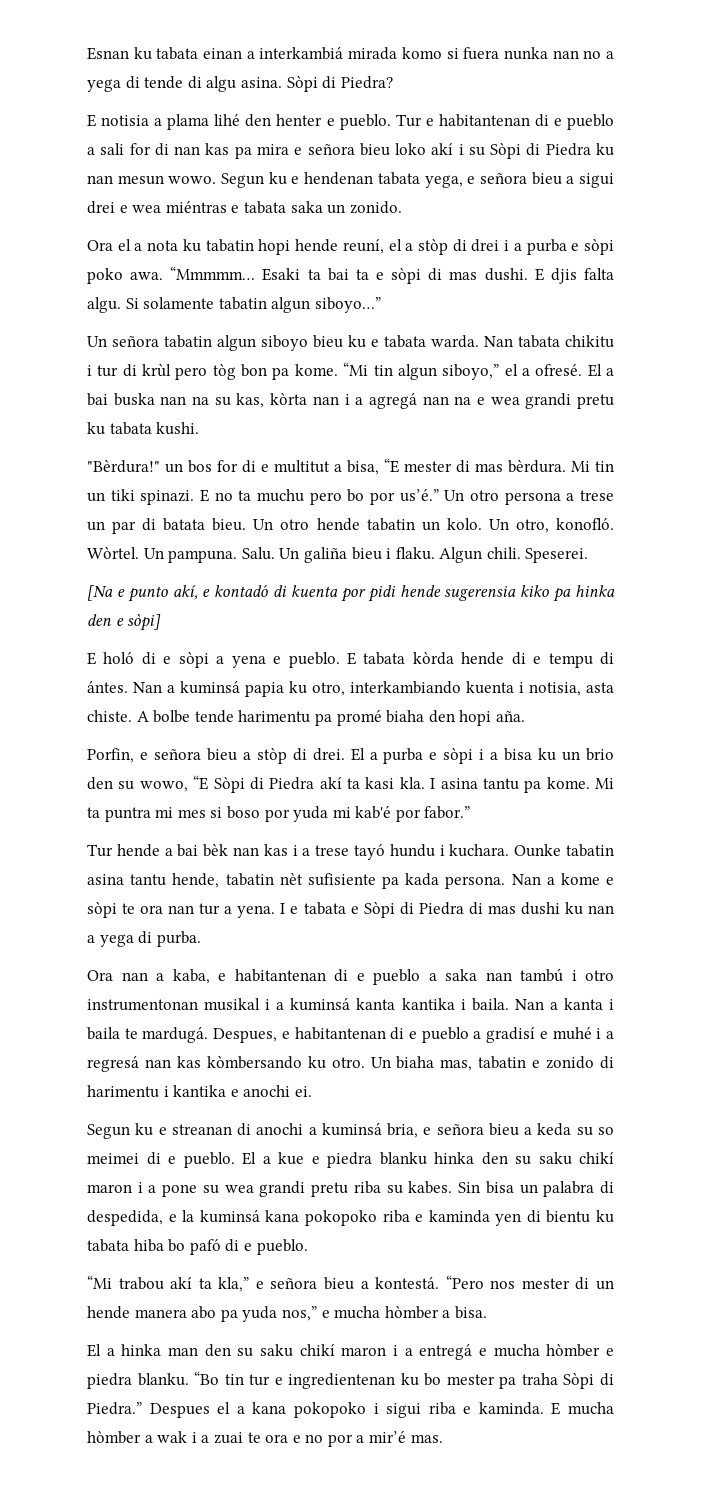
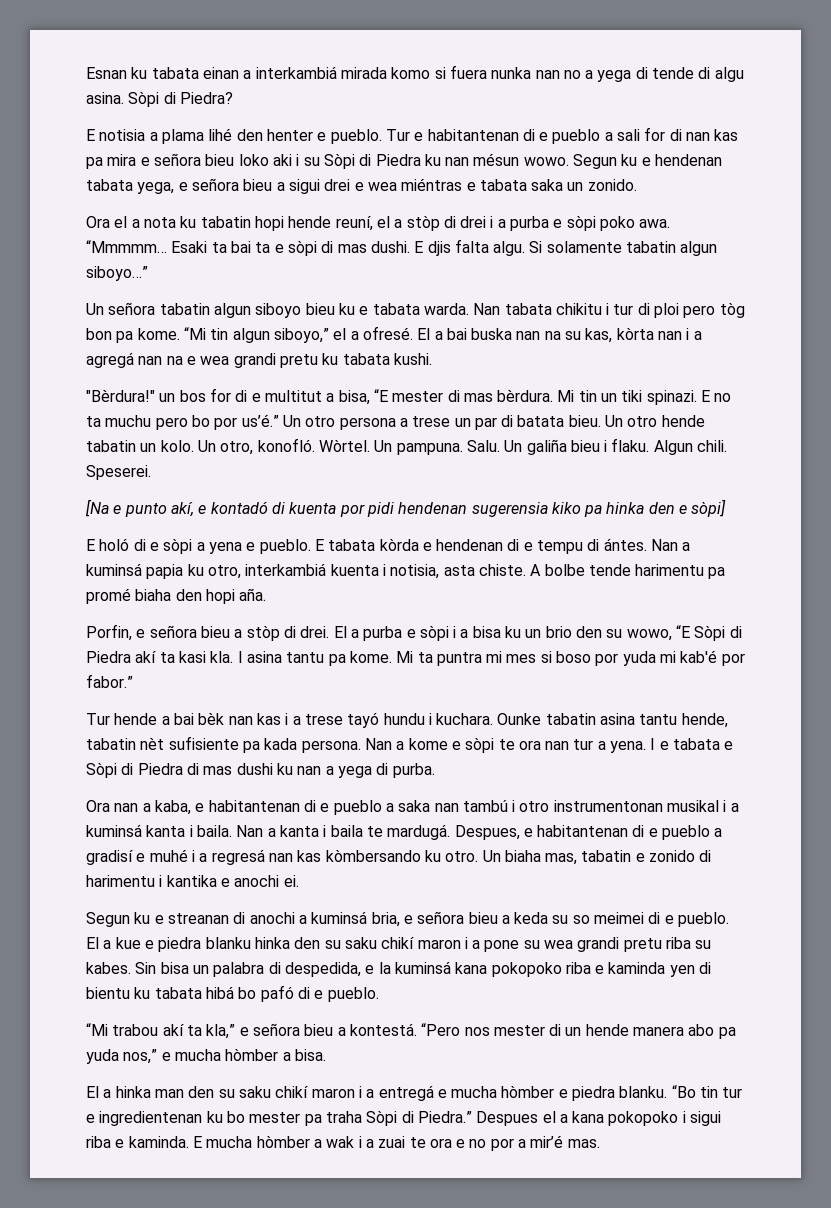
[431,143,454,155] akí -> [272,154,292,166] aki
[117,175,164,185] mesun -> [473,153,520,166] mésun
[142,363,172,377] krùl -> [654,303,680,318] ploi
[399,585,441,597] hende -> [398,502,468,514] hendenan
[461,652,505,665] hende -> [422,539,504,551] e hendenan
[350,681,461,694] interkambiando -> [245,563,327,576] interkambiá
[401,998,455,1010] kantika -> (186, 831) none
[133,1239,164,1252] hiba -> [205,986,234,999] hibá

